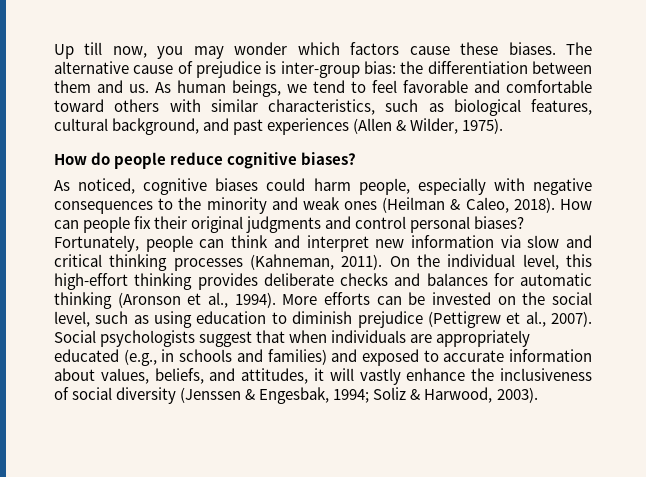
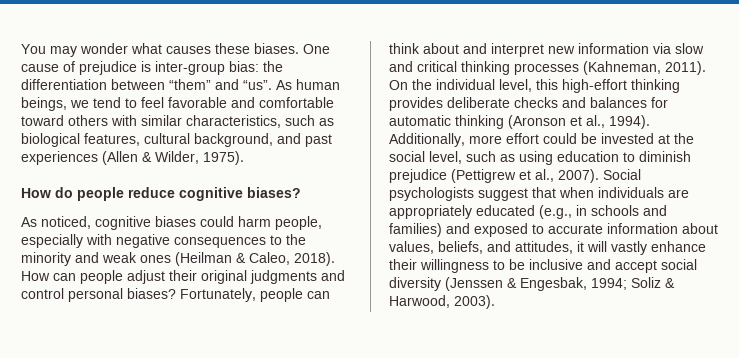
[54,42,592,59] [54,61,129,74] Up till now, you may wonder which factors cause these biases. The alternative -> [21,43,330,57] You may wonder what causes these biases. One
[54,80,149,93] them and us. -> [169,79,272,90] “them” and “us”.
[134,216,152,229] fix -> [127,270,165,284] adjust
(269, 241) none -> [423,43,459,54] about
[282,292,402,305] More efforts can -> [389,133,577,147] Additionally, more effort could
[497,296,516,305] on -> [658,134,670,144] at
[471,368,592,381] [54,387,69,400] the inclusiveness of -> [389,259,657,273] their willingness to be inclusive and accept

